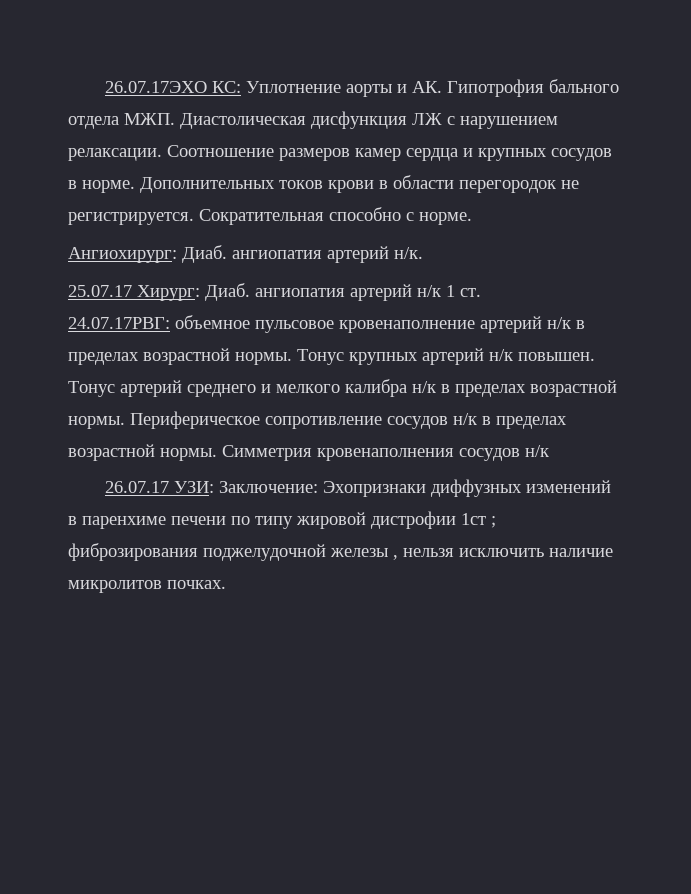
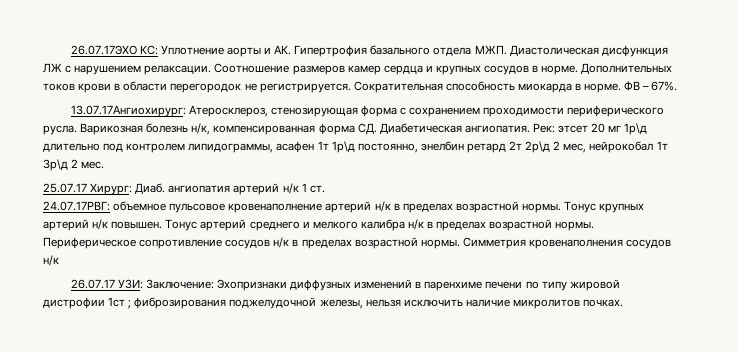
[446,79,619,97] Гипотрофия бального -> [294,45,431,57] Гипертрофия базального
[329,207,472,225] [68,245,423,263] способно с норме. // Ангиохирург: Диаб. ангиопатия артерий н/к. -> [445,81,678,93] [70,105,665,117] [43,123,648,135] [43,141,668,153] [43,159,105,171] способность миокарда в норме. ФВ – 67%. // 13.07.17Ангиохирург: Атеросклероз, стенозирующая форма с сохранением проходимости периферического русла. Варикозная болезнь н/к, компенсированная форма СД. Диабетическая ангиопатия. Рек: этсет 20 мг 1р\д длительно под контролем липидограммы, асафен 1т 1р\д постоянно, энелбин ретард 2т 2р\д 2 мес, нейрокобал 1т 3р\д 2 мес.
[330,548,398,560] железы , -> [319,299,363,309] железы,

